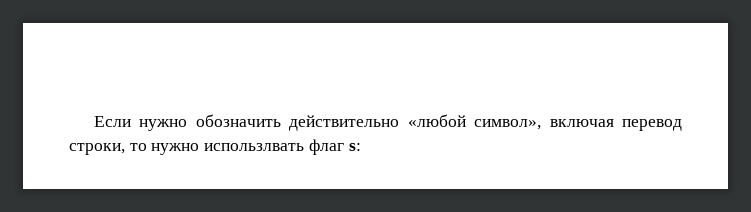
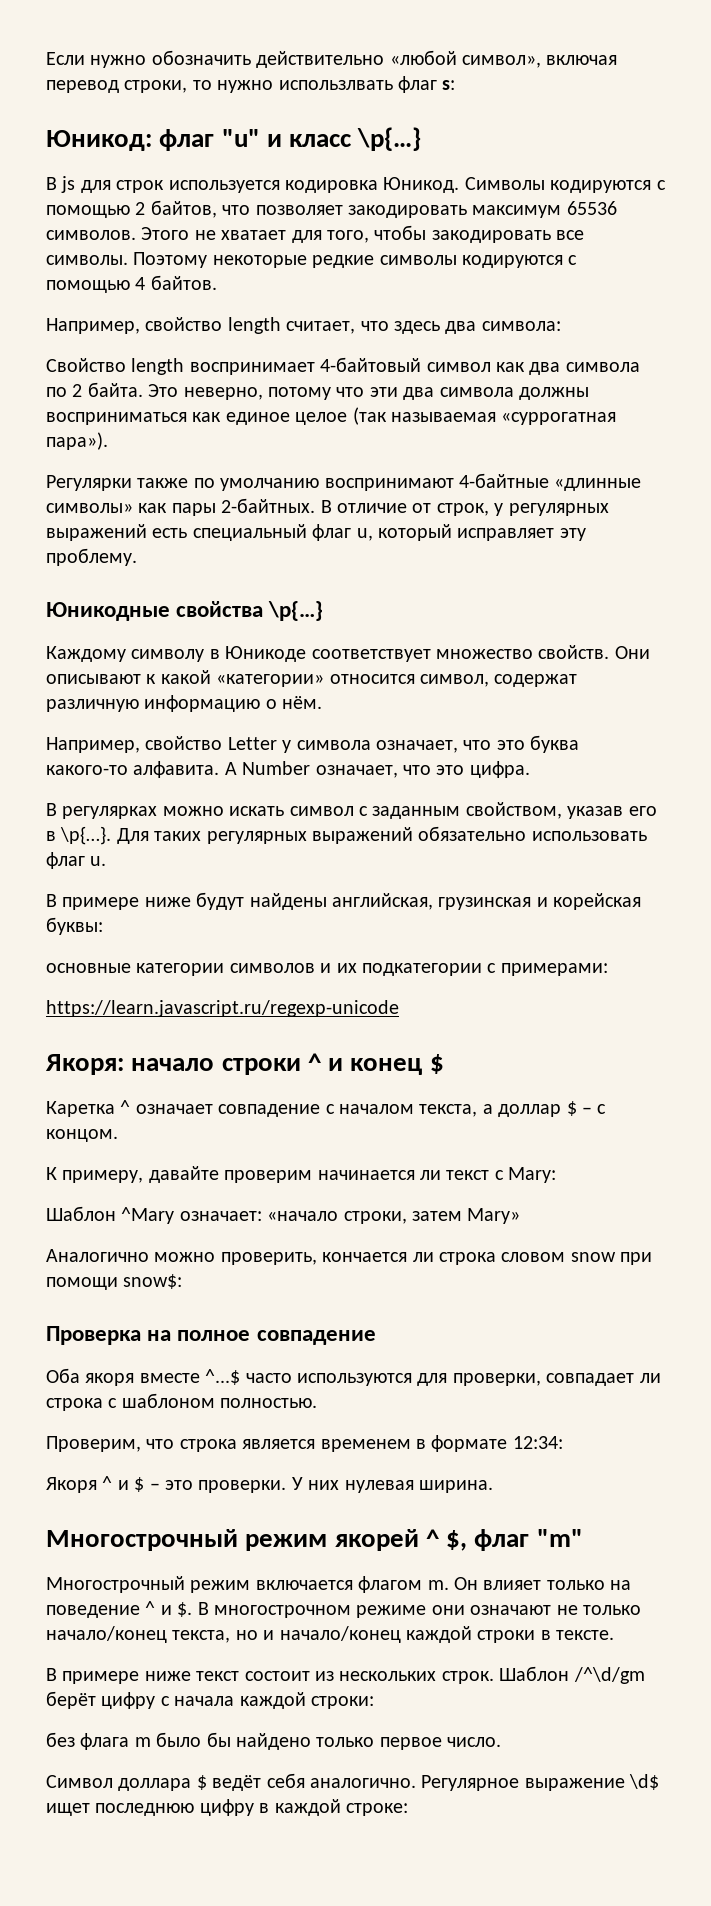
(361, 147) none -> [46,127,422,151] [46,176,666,193] [46,200,617,218] [46,225,585,243] [46,252,578,268] [46,275,217,293] [46,317,561,334] [46,357,640,375] [46,382,589,400] [46,407,617,425] [46,432,108,450] [46,473,642,491] [46,498,609,516] [46,524,586,541] [46,548,137,566] [46,601,324,621] [46,645,650,662] [46,670,578,687] [46,695,323,712] [46,735,580,753] [46,761,530,778] [46,802,657,819] [46,826,647,845] [46,852,107,869] [46,892,642,910] [46,917,103,935] [46,963,608,976] [46,1000,399,1017] [45,1053,444,1075] [46,1100,607,1117] [46,1129,118,1142] [46,1166,557,1183] [46,1206,521,1224] [46,1249,653,1265] [46,1274,183,1290] [46,1326,376,1345] [46,1368,661,1386] [46,1393,318,1411] [46,1435,563,1452] [46,1476,493,1493] [46,1529,583,1551] [46,1576,632,1593] [46,1601,641,1618] [46,1626,615,1643] [46,1666,645,1684] [46,1691,374,1709] [46,1732,502,1750] [46,1773,660,1791] [46,1799,408,1816] // Юникод: флаг "u" и класс \p{…} // В js для строк используется кодировка Юникод. Символы кодируются с помощью 2 байтов, что позволяет закодировать максимум 65536 символов. Этого не хватает для того, чтобы закодировать все символы. Поэтому некоторые редкие символы кодируются с помощью 4 байтов. // Например, свойство length считает, что здесь два символа: // Свойство length воспринимает 4-байтовый символ как два символа по 2 байта. Это неверно, потому что эти два символа должны восприниматься как единое целое (так называемая «суррогатная пара»). // Регулярки также по умолчанию воспринимают 4-байтные «длинные символы» как пары 2-байтных. В отличие от строк, у регулярных выражений есть специальный флаг u, который исправляет эту проблему. // Юникодные свойства \p{…} // Каждому символу в Юникоде соответствует множество свойств. Они описывают к какой «категории» относится символ, содержат различную информацию о нём. // Например, свойство Letter у символа означает, что это буква какого-то алфавита. А Number означает, что это цифра. // В регулярках можно искать символ с заданным свойством, указав его в \p{…}. Для таких регулярных выражений обязательно использовать флаг u. // В примере ниже будут найдены английская, грузинская и корейская буквы: // основные категории символов и их подкатегории с примерами: // https://learn.javascript.ru/regexp-unicode // Якоря: начало строки ^ и конец $ // Каретка ^ означает совпадение с началом текста, а доллар $ – с концом. // К примеру, давайте проверим начинается ли текст с Mary: // Шаблон ^Mary означает: «начало строки, затем Mary» // Аналогично можно проверить, кончается ли строка словом snow при помощи snow$: // Проверка на полное совпадение // Оба якоря вместе ^...$ часто используются для проверки, совпадает ли строка с шаблоном полностью. // Проверим, что строка является временем в формате 12:34: // Якоря ^ и $ – это проверки. У них нулевая ширина. // Многострочный режим якорей ^ $, флаг "m" // Многострочный режим включается флагом m. Он влияет только на поведение ^ и $. В многострочном режиме они означают не только начало/конец текста, но и начало/конец каждой строки в тексте. // В примере ниже текст состоит из нескольких строк. Шаблон /^\d/gm берёт цифру с начала каждой строки: // без флага m было бы найдено только первое число. // Символ доллара $ ведёт себя аналогично. Регулярное выражение \d$ ищет последнюю цифру в каждой строке:

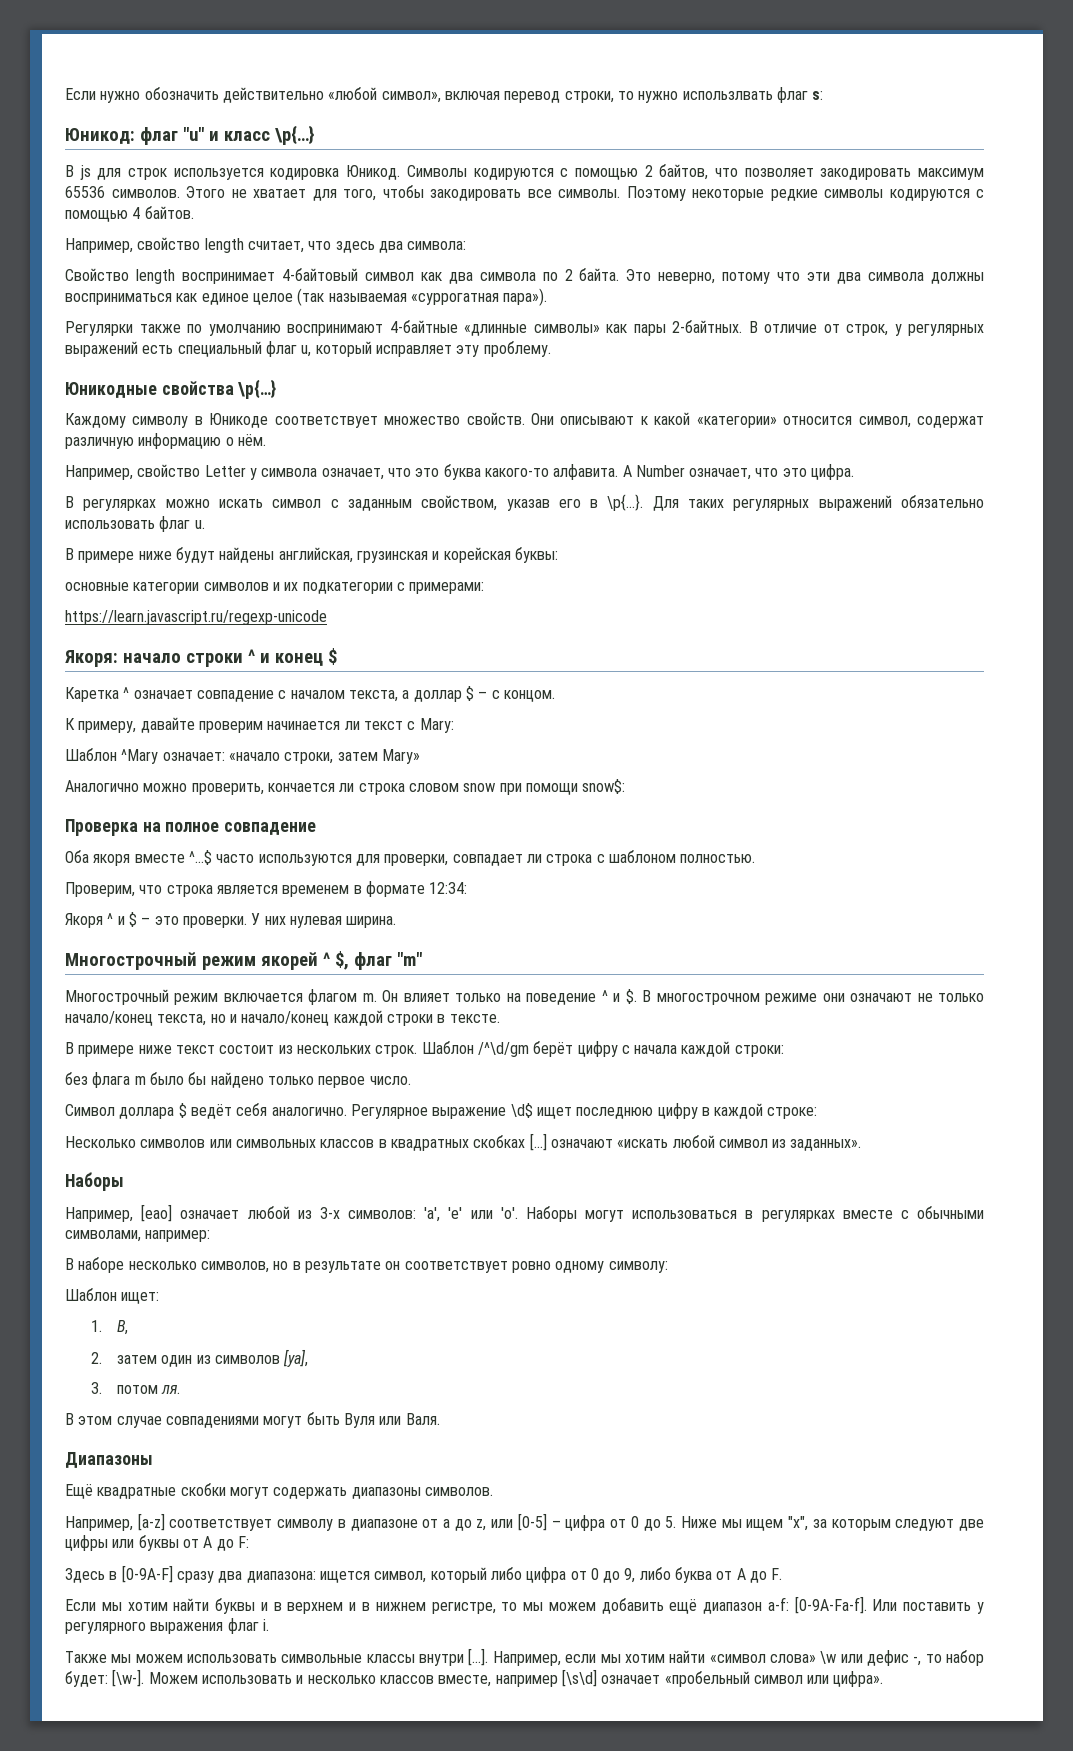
(408, 1809) none -> [65,1133,862,1151] [65,1172,124,1191] [65,1204,984,1222] [65,1230,211,1242] [65,1257,668,1273] [65,1288,160,1304] [91,1320,129,1335] [91,1349,309,1367] [91,1382,181,1394] [65,1412,440,1428] [65,1452,153,1468] [65,1483,493,1499] [65,1513,985,1531] [65,1535,249,1551] [65,1565,783,1583] [65,1596,984,1614] [65,1618,269,1634] [65,1648,985,1666] [65,1669,884,1687] // Несколько символов или символьных классов в квадратных скобках […] означают «искать любой символ из заданных». // Наборы // Например, [eao] означает любой из 3-х символов: 'a', 'e' или 'o'. Наборы могут использоваться в регулярках вместе с обычными символами, например: // В наборе несколько символов, но в результате он соответствует ровно одному символу: // Шаблон ищет: // 1. В, // 2. затем один из символов [уа], // 3. потом ля. // В этом случае совпадениями могут быть Вуля или Валя. // Диапазоны // Ещё квадратные скобки могут содержать диапазоны символов. // Например, [a-z] соответствует символу в диапазоне от a до z, или [0-5] – цифра от 0 до 5. Ниже мы ищем "x", за которым следуют две цифры или буквы от A до F: // Здесь в [0-9A-F] сразу два диапазона: ищется символ, который либо цифра от 0 до 9, либо буква от A до F. // Если мы хотим найти буквы и в верхнем и в нижнем регистре, то мы можем добавить ещё диапазон a-f: [0-9A-Fa-f]. Или поставить у регулярного выражения флаг i. // Также мы можем использовать символьные классы внутри […]. Например, если мы хотим найти «символ слова» \w или дефис -, то набор будет: [\w-]. Можем использовать и несколько классов вместе, например [\s\d] означает «пробельный символ или цифра».

